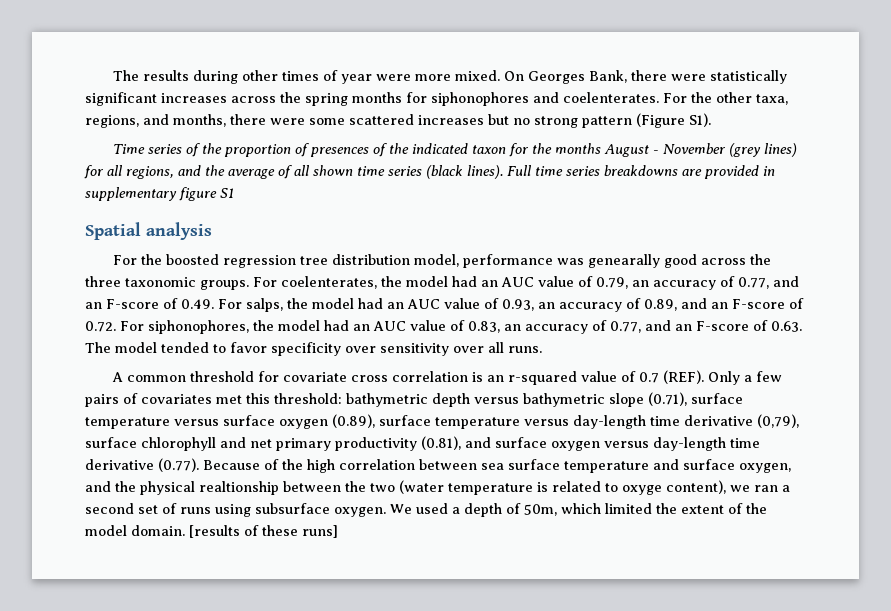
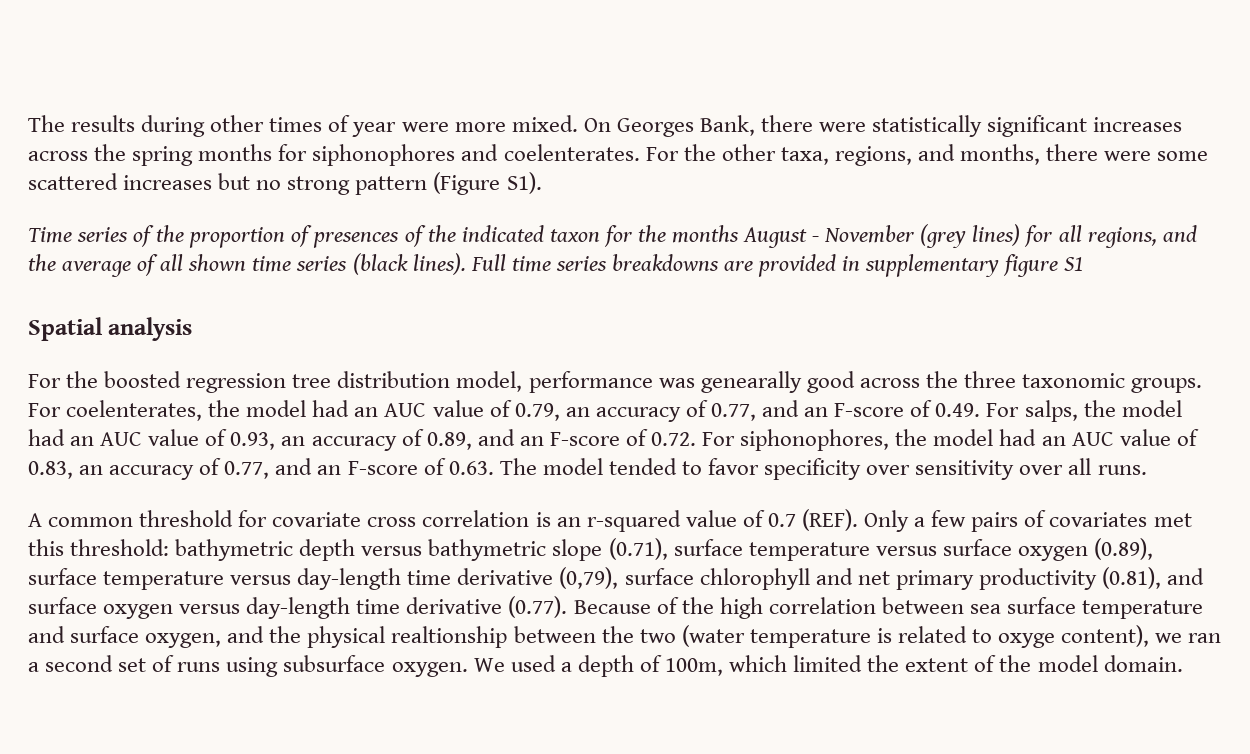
[524,504,557,516] 50m, -> [664,658,723,676] 100m,
[189,525,338,538] [results of these runs] -> (1183, 663) none

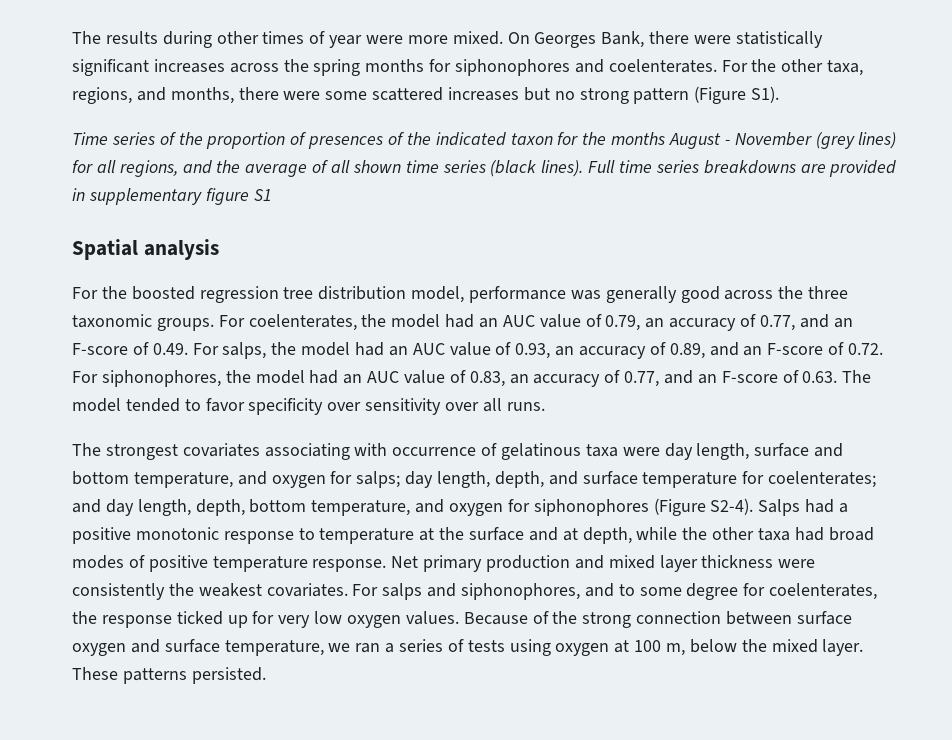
[700,371,802,393] genearally -> [605,286,677,303] generally
[28,509,1192,532] [28,538,1153,561] [28,567,1205,590] [28,596,1204,619] [28,625,1222,648] [28,655,1183,677] A common threshold for covariate cross correlation is an r-squared value of 0.7 (REF). Only a few pairs of covariates met this threshold: bathymetric depth versus bathymetric slope (0.71), surface temperature versus surface oxygen (0.89), surface temperature versus day-length time derivative (0,79), surface chlorophyll and net primary productivity (0.81), and surface oxygen versus day-length time derivative (0.77). Because of the high correlation between sea surface temperature and surface oxygen, and the physical realtionship between the two (water temperature is related to oxyge content), we ran a second set of runs using subsurface oxygen. We used a depth of 100m, which limited the extent of the model domain. -> [72,443,844,460] [72,471,877,488] [72,498,849,516] [72,527,874,544] [72,555,816,572] [72,583,878,600] [72,611,852,628] [72,639,864,656] [72,667,266,684] The strongest covariates associating with occurrence of gelatinous taxa were day length, surface and bottom temperature, and oxygen for salps; day length, depth, and surface temperature for coelenterates; and day length, depth, bottom temperature, and oxygen for siphonophores (Figure S2-4). Salps had a positive monotonic response to temperature at the surface and at depth, while the other taxa had broad modes of positive temperature response. Net primary production and mixed layer thickness were consistently the weakest covariates. For salps and siphonophores, and to some degree for coelenterates, the response ticked up for very low oxygen values. Because of the strong connection between surface oxygen and surface temperature, we ran a series of tests using oxygen at 100 m, below the mixed layer. These patterns persisted.

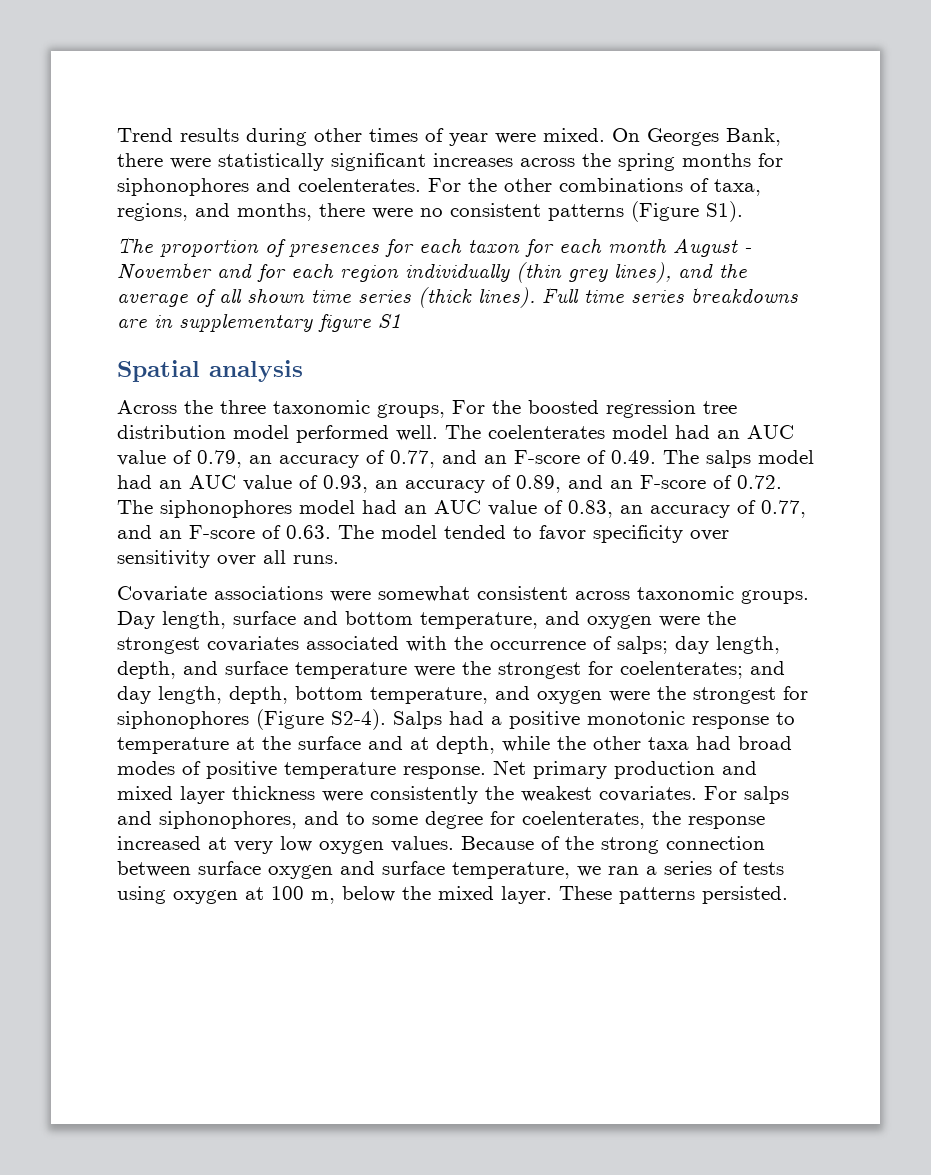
[72,31,101,44] The -> [117,128,173,142] Trend
[407,35,448,44] more -> (536, 138) none
(824, 65) none -> [559,178,709,192] combinations of
[325,86,780,104] [72,132,897,149] [72,160,178,177] some scattered increases but no strong pattern (Figure S1). // Time series of the proportion of presences of the indicated taxon for the months August - November (grey lines) for all regions, -> [420,201,743,222] [117,237,752,257] [117,262,671,283] no consistent patterns (Figure S1). // The proportion of presences for each taxon for each month August - November and for each region individually (thin grey lines),
[490,160,537,177] (black -> [418,287,472,308] (thick
[829,160,897,177] provided -> (147, 323) none
(219, 249) none -> [117,400,445,418] Across the three taxonomic groups,
[411,286,849,303] [72,314,387,331] model, performance was generally good across the three taxonomic groups. For coelenterates, the -> [233,425,605,443] model performed well. The coelenterates
[192,342,297,359] For salps, the -> [663,450,751,468] The salps
[72,370,251,387] For siphonophores, the -> [117,500,292,518] The siphonophores
[72,443,693,460] The strongest covariates associating with occurrence of gelatinous taxa were day -> [117,586,809,604] [117,611,155,629] Covariate associations were somewhat consistent across taxonomic groups. Day
[330,471,353,484] for -> [659,611,736,627] [117,636,612,654] were the strongest covariates associated with the occurrence of
(738, 480) none -> [414,661,581,679] were the strongest
(504, 509) none -> [609,686,776,704] were the strongest
[176,611,275,628] ticked up for -> [117,836,227,850] increased at

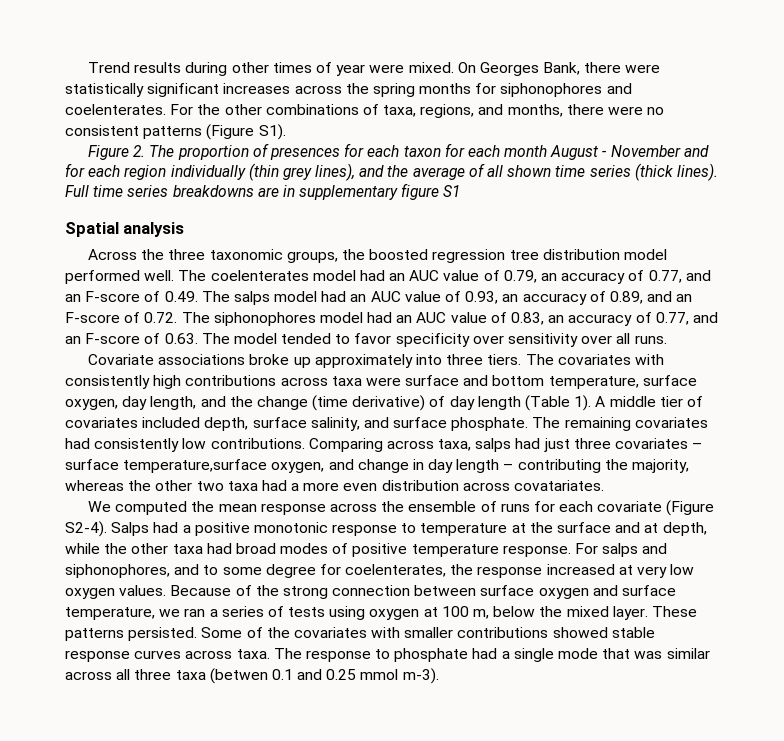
(743, 211) none -> [88,145,146,160] Figure 2.
[452,400,485,414] For -> (338, 257) none
[330,586,809,604] [117,611,736,629] [117,636,780,654] [117,661,785,679] [117,686,808,704] [117,711,249,729] were somewhat consistent across taxonomic groups. Day length, surface and bottom temperature, and oxygen were the strongest covariates associated with the occurrence of salps; day length, depth, and surface temperature were the strongest for coelenterates; and day length, depth, bottom temperature, and oxygen were the strongest for siphonophores -> [249,354,664,368] [65,375,697,389] [65,395,703,411] [65,417,708,431] [65,438,703,452] [65,459,690,473] [65,480,605,491] [88,501,663,515] broke up approximately into three tiers. The covariates with consistently high contributions across taxa were surface and bottom temperature, surface oxygen, day length, and the change (time derivative) of day length (Table 1). A middle tier of covariates included depth, surface salinity, and surface phosphate. The remaining covariates had consistently low contributions. Comparing across taxa, salps had just three covariates – surface temperature,surface oxygen, and change in day length – contributing the majority, whereas the other two taxa had a more even distribution across covatariates. // We computed the mean response across the ensemble of runs for each covariate
[493,760,757,779] [117,786,697,804] Net primary production and mixed layer thickness were consistently the weakest covariates. -> (571, 551) none
(788, 895) none -> [201,627,655,638] [65,648,710,662] [65,668,439,684] Some of the covariates with smaller contributions showed stable response curves across taxa. The response to phosphate had a single mode that was similar across all three taxa (betwen 0.1 and 0.25 mmol m-3).

